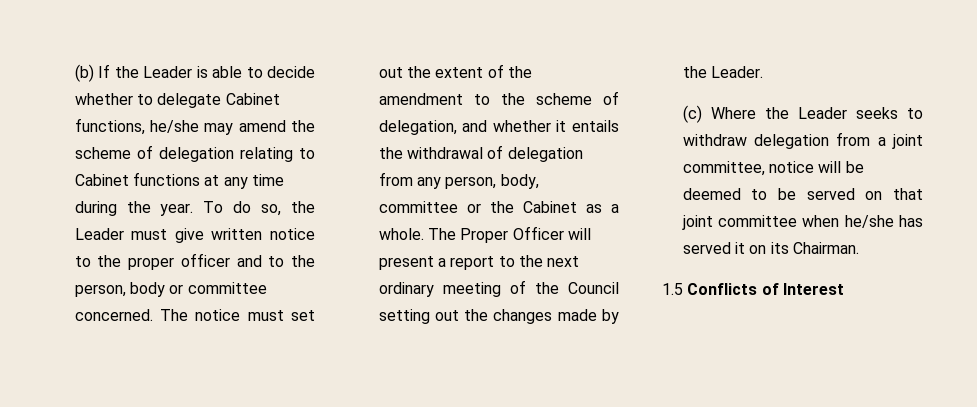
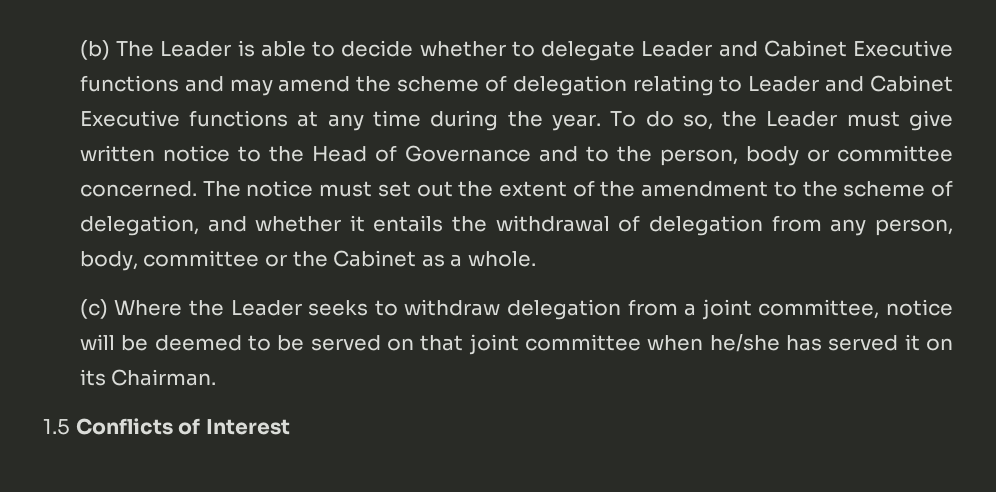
[98,64,139,78] If the -> [116,41,155,57] The
[225,93,280,105] [74,118,199,135] Cabinet functions, he/she -> [641,40,953,57] [79,75,224,92] Leader and Cabinet Executive functions and
[74,174,129,186] Cabinet -> [748,75,954,92] [79,110,180,127] Leader and Cabinet Executive
[128,253,230,270] proper officer -> [311,145,531,162] Head of Governance
[427,226,591,243] [378,255,580,270] [378,280,619,297] [378,309,619,324] [682,66,763,78] The Proper Officer will present a report to the next ordinary meeting of the Council setting out the changes made by the Leader. -> (536, 259) none

